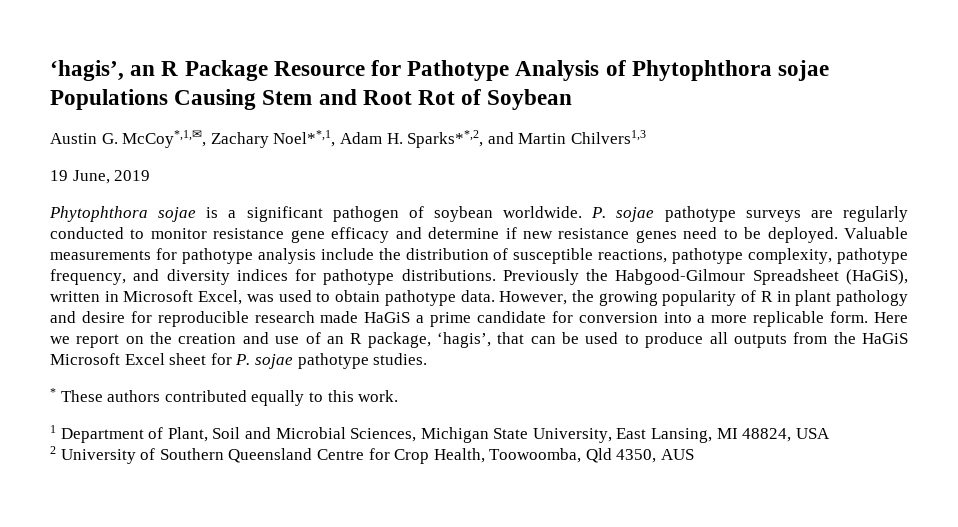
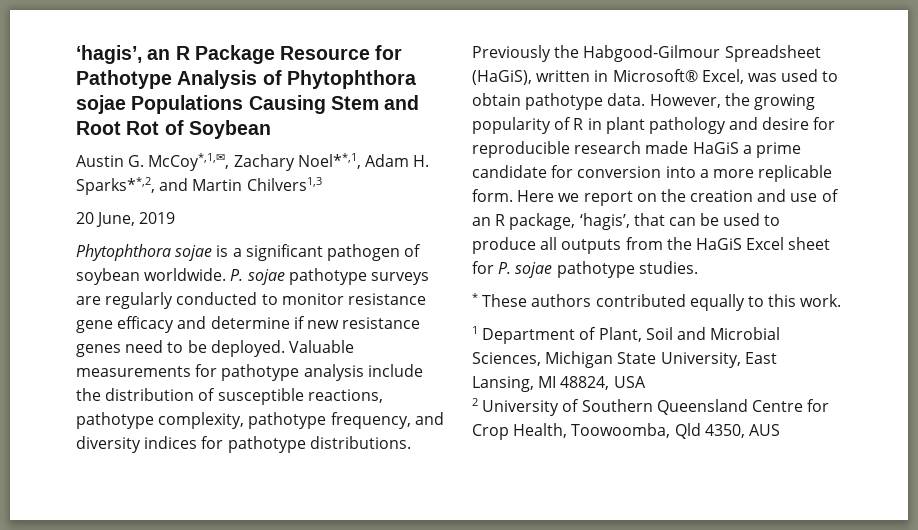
[50,170,68,181] 19 -> [76,212,94,224] 20
[123,290,194,302] Microsoft -> [612,69,698,82] Microsoft®
[50,353,120,365] Microsoft -> (742, 244) none

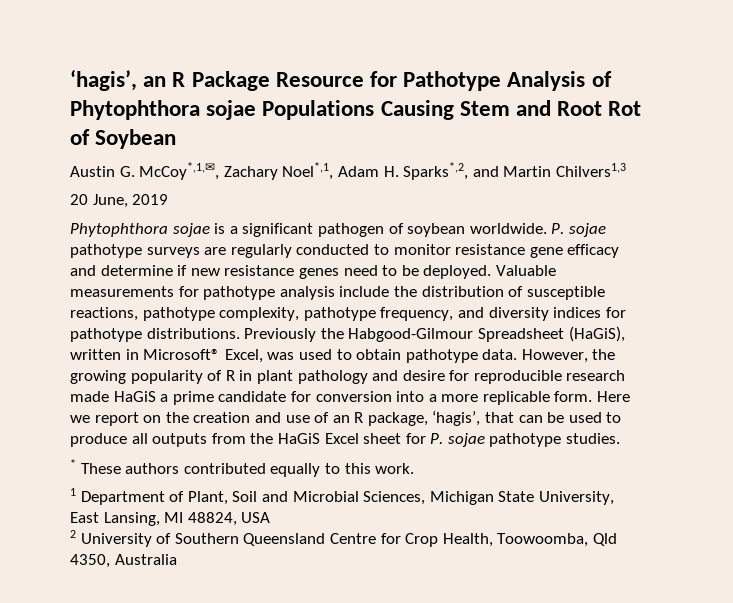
[297,153,361,169] Noel**,1, -> [282,162,334,180] Noel*,1,
[76,177,155,195] Sparks**,2, -> [403,162,469,180] Sparks*,2,
[748,424,780,436] AUS -> [114,554,177,565] Australia

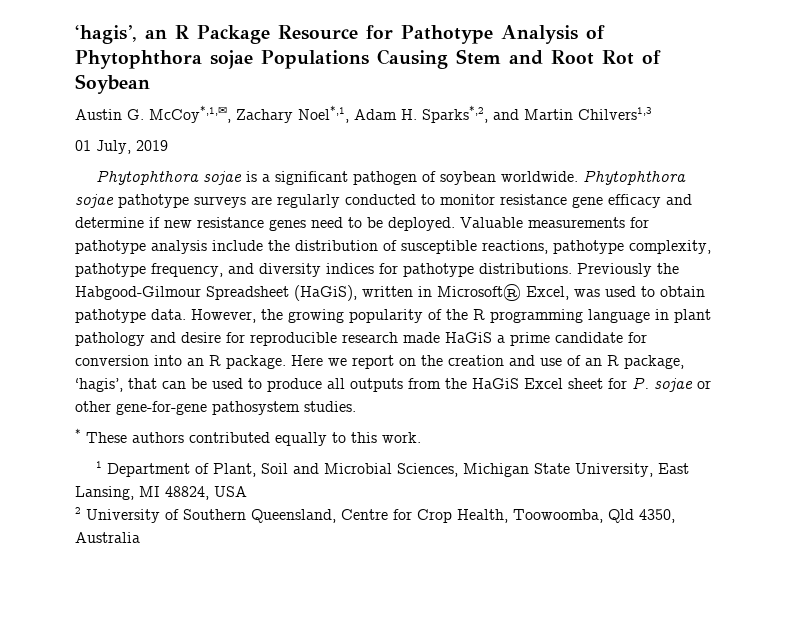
[70,194,128,208] 20 June, -> [75,140,131,154] 01 July,
[551,223,565,234] P. -> [582,170,686,185] Phytophthora
[225,370,235,381] R -> [446,309,650,323] the R programming language
[428,391,593,405] a more replicable form. -> [187,355,286,369] an R package.
[489,433,562,447] pathotype -> [697,380,711,389] [75,401,300,415] or other gene-for-gene pathosystem
[243,533,326,546] Queensland -> [251,509,336,523] Queensland,

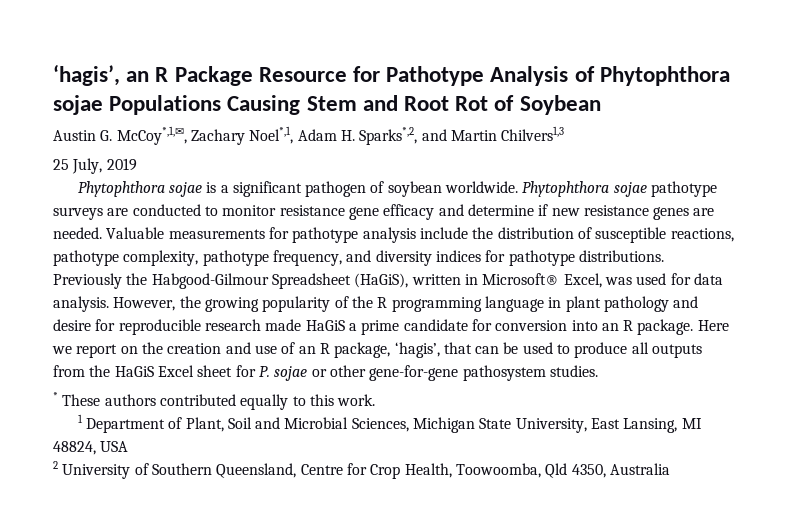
[75,140,91,151] 01 -> [53,159,69,170] 25
[277,194,340,208] regularly -> (129, 212) none
[311,217,455,231] need to be deployed. -> [693,208,715,216] [53,227,102,239] are needed.
[641,286,705,297] [75,309,186,323] to obtain pathotype data. -> [670,273,723,285] [53,296,109,312] for data analysis.

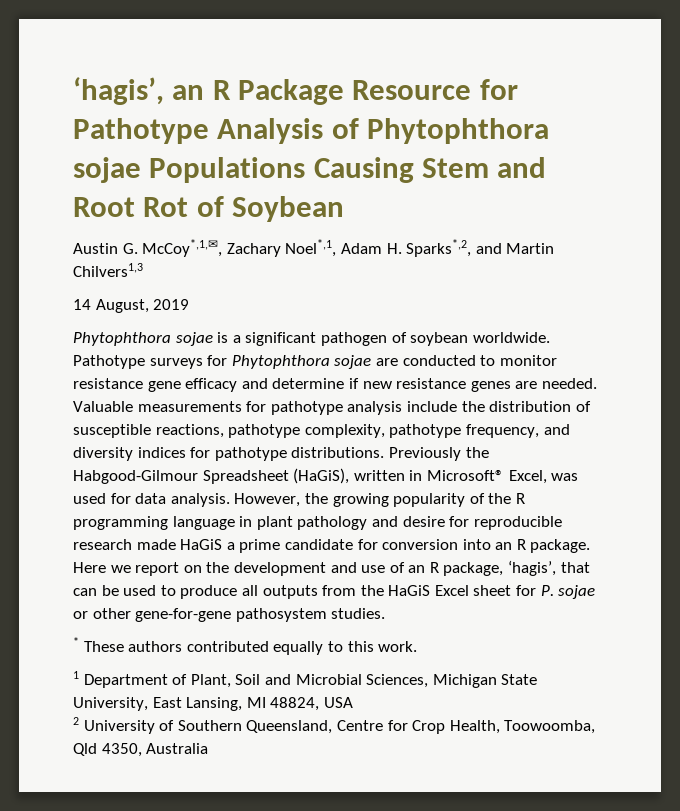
[53,158,103,174] 25 July, -> [73,299,149,313] 14 August,
[522,181,718,197] [53,207,103,220] Phytophthora sojae pathotype surveys -> [73,355,372,369] Pathotype surveys for Phytophthora sojae
[167,343,222,354] creation -> [233,562,326,576] development

